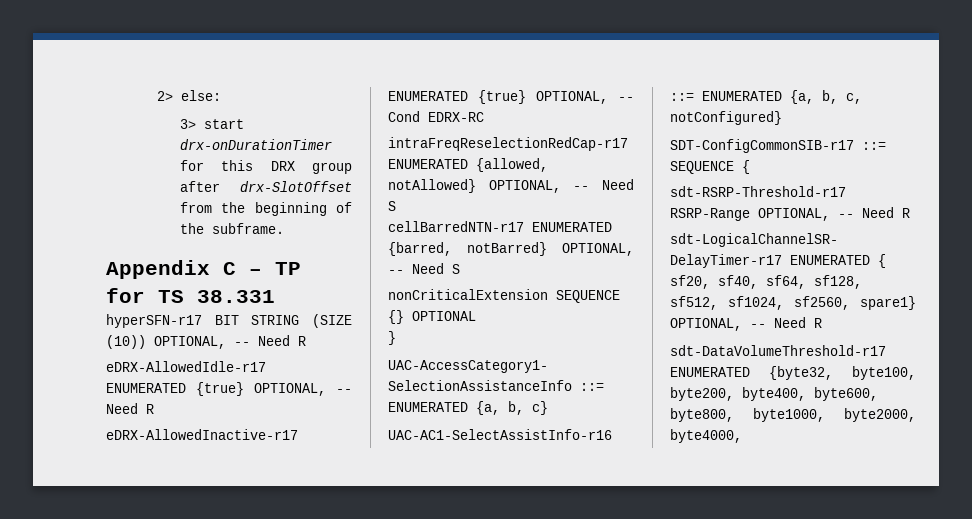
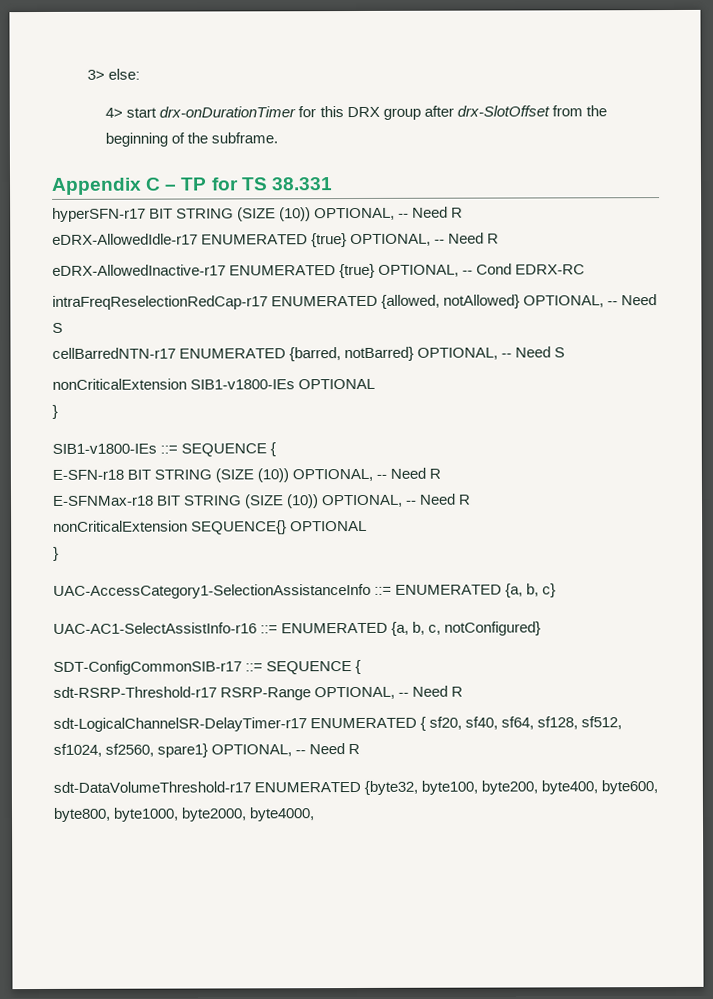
[156,91,173,101] 2> -> [87,69,106,80] 3>
[179,119,196,129] 3> -> [105,107,124,118] 4>
[556,290,620,303] [388,310,404,324] SEQUENCE {} -> [190,378,376,390] [52,404,58,419] [52,442,277,457] [52,467,442,483] [52,493,472,509] [53,520,288,535] SIB1-v1800-IEs OPTIONAL // } // SIB1-v1800-IEs ::= SEQUENCE { // E-SFN-r18 BIT STRING (SIZE (10)) OPTIONAL, -- Need R // E-SFNMax-r18 BIT STRING (SIZE (10)) OPTIONAL, -- Need R // nonCriticalExtension SEQUENCE{}

